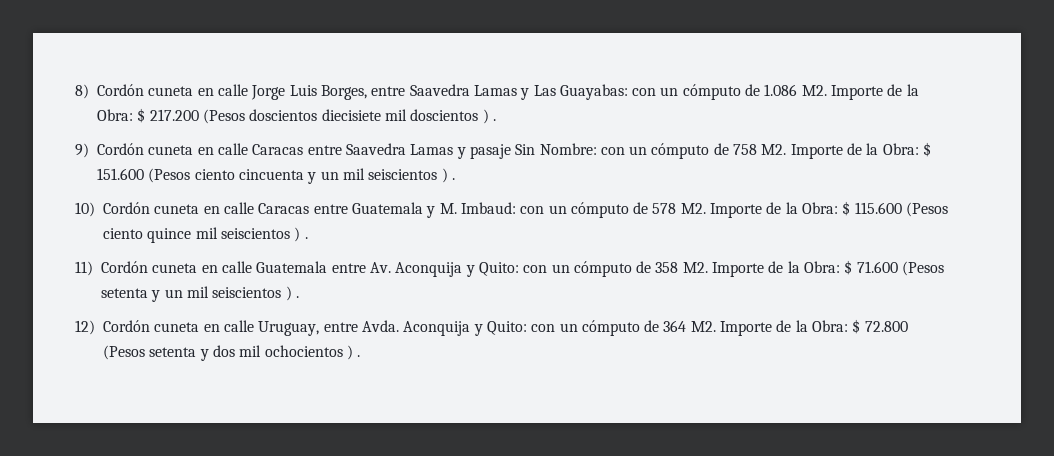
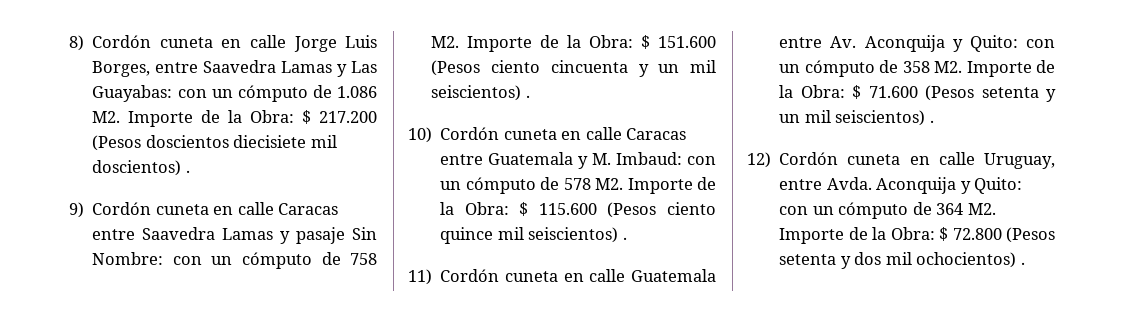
[410,109,489,124] doscientos ) -> [92,160,182,176] doscientos)
[368,168,448,183] seiscientos ) -> [431,85,522,101] seiscientos)
[220,227,301,242] seiscientos ) -> [528,227,619,243] seiscientos)
[212,286,292,301] seiscientos ) -> [835,110,926,126] seiscientos)
[264,345,353,360] ochocientos ) -> [916,252,1017,268] ochocientos)

